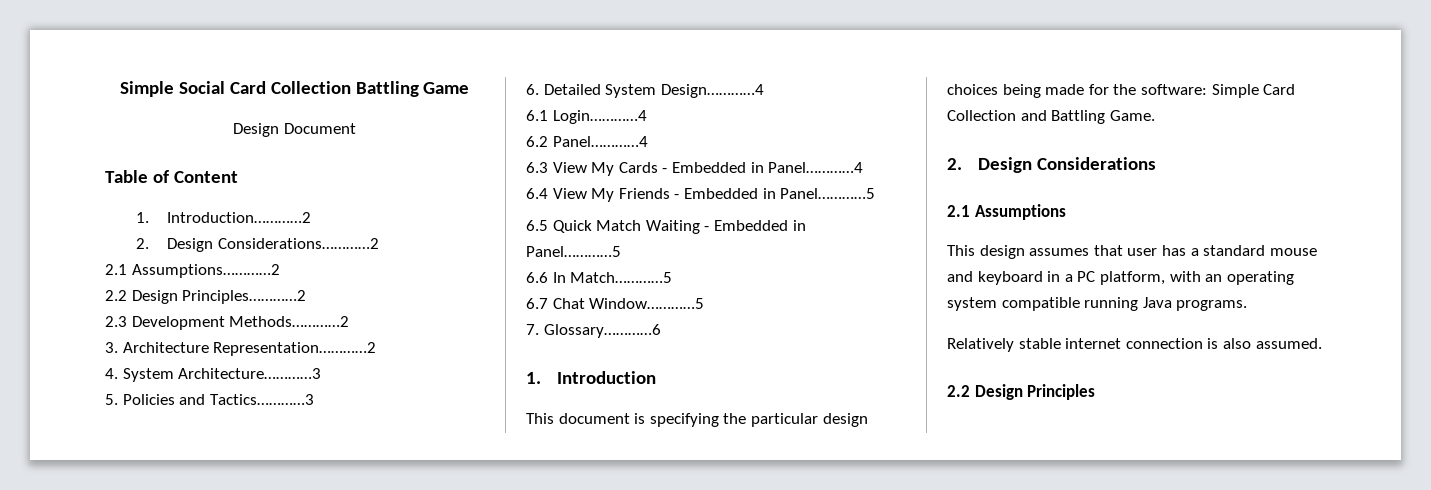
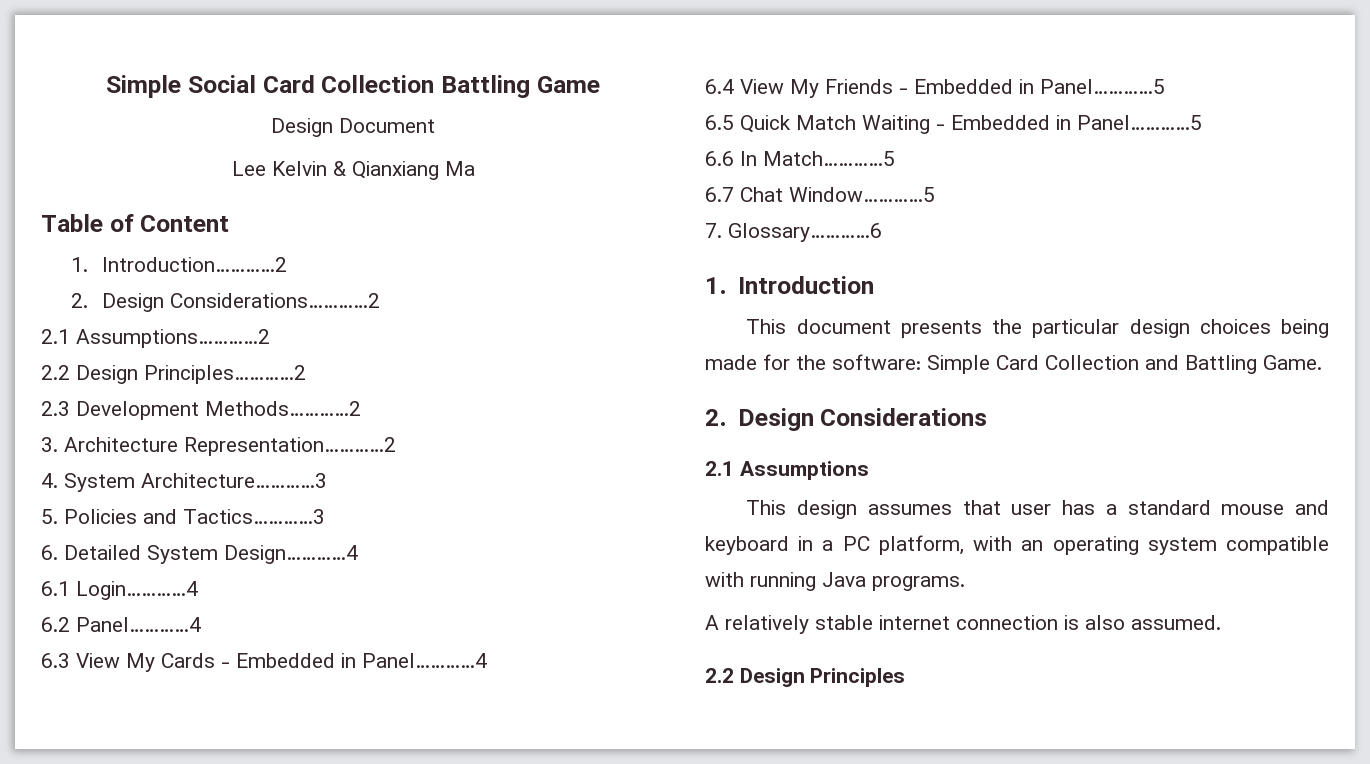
(356, 128) none -> [231,161,475,180] // Lee Kelvin & Qianxiang Ma
[634,413,719,427] is specifying -> [900,320,982,338] presents
(1080, 304) none -> [705,572,744,587] with
[947,338,1014,352] Relatively -> [705,615,809,634] A relatively

